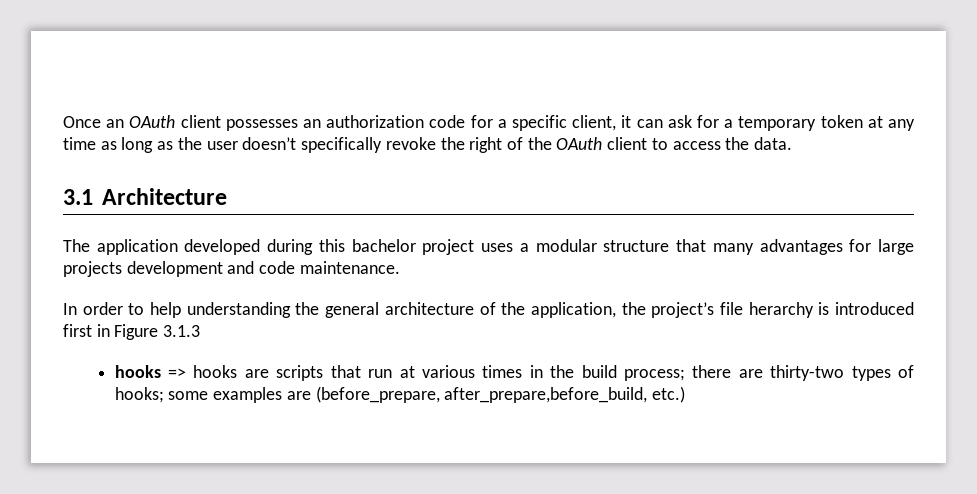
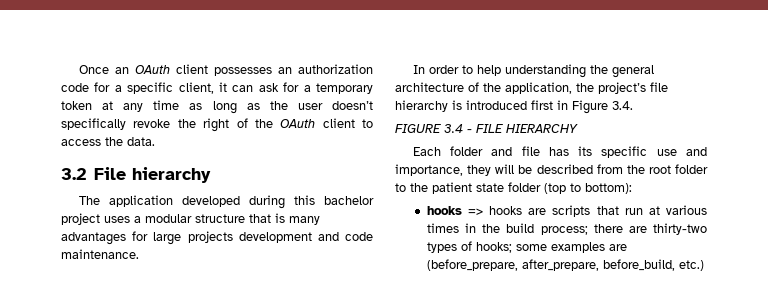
[63,188,227,205] 3.1 Architecture -> [61,167,211,183] 3.2 File hierarchy
(707, 245) none -> [275,213,285,223] is
[748,302,814,318] herarchy -> [395,100,448,112] hierarchy
[163,325,201,337] 3.1.3 -> [612,101,633,110] [395,124,578,133] [412,146,707,158] [395,164,708,176] [395,182,632,194] 3.4. // FIGURE 3.4 - FILE HIERARCHY // Each folder and file has its specific use and importance, they will be described from the root folder to the patient state folder (top to bottom):
[444,387,648,403] after_prepare,before_build, -> [521,259,675,271] after_prepare, before_build,

